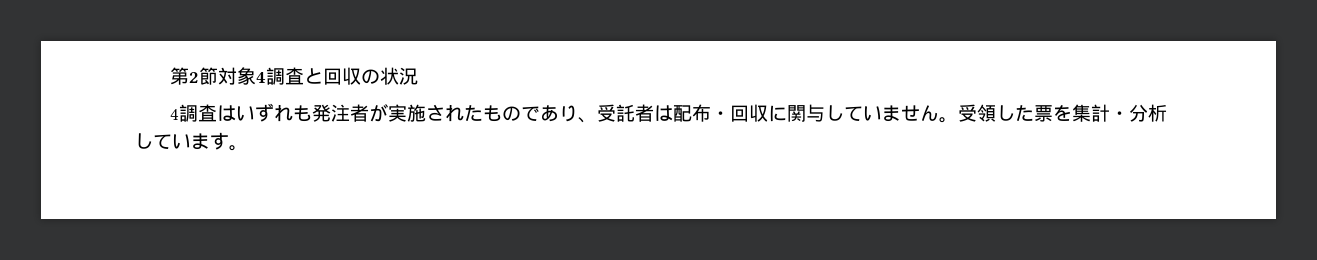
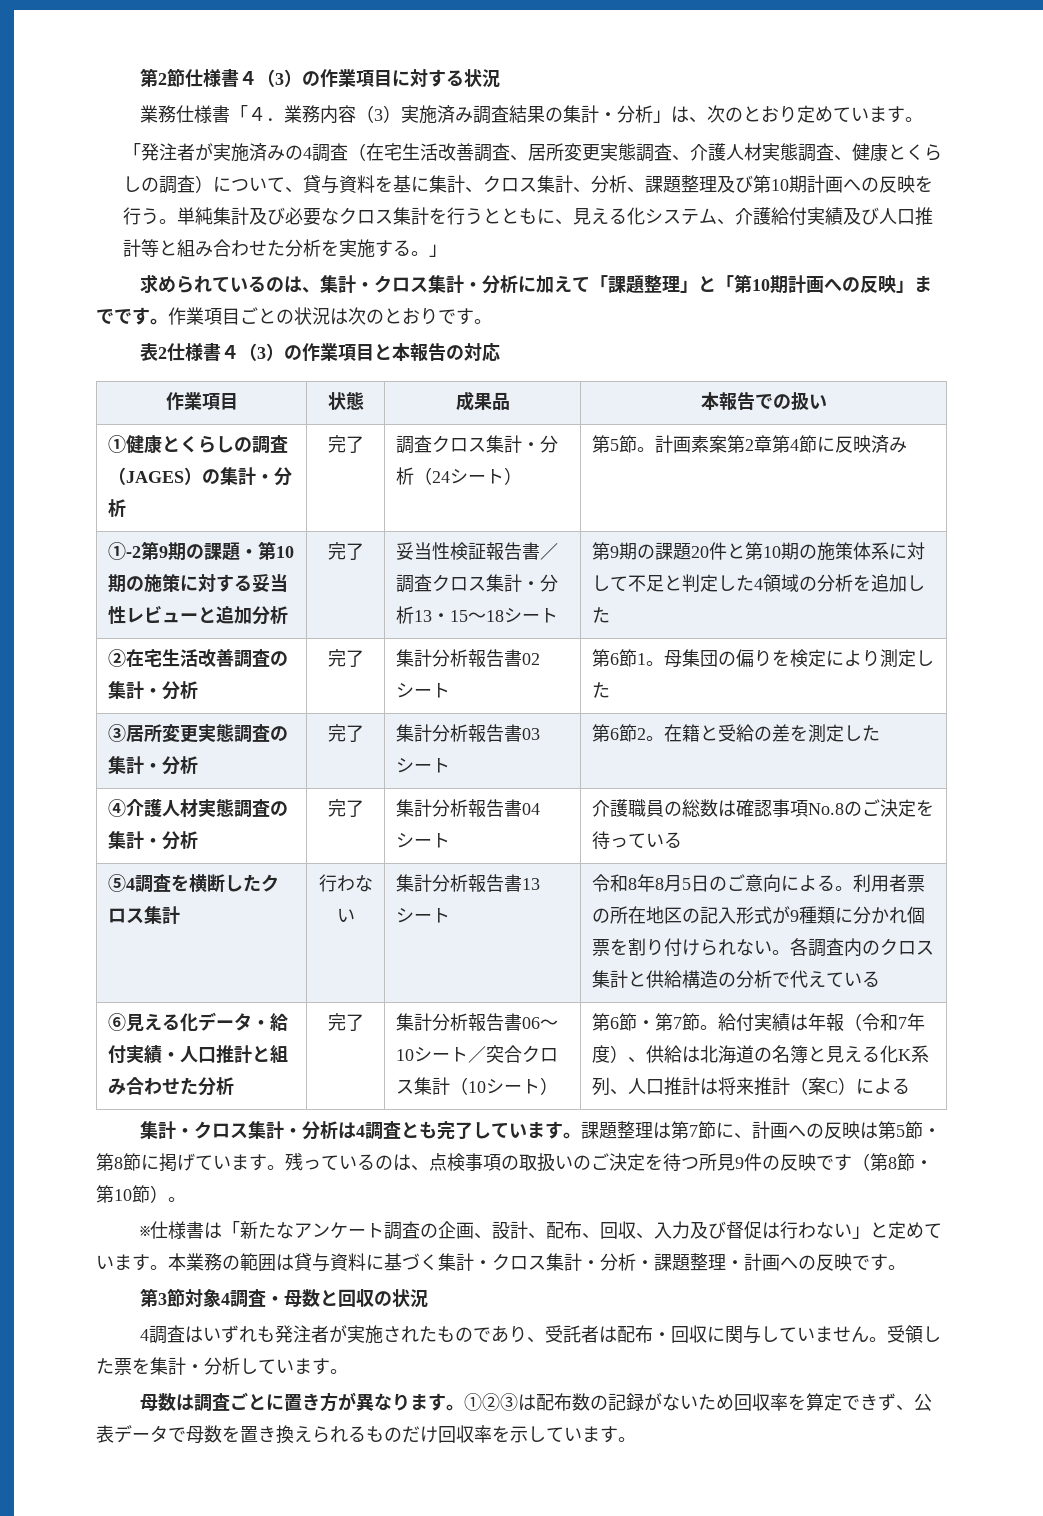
(218, 76) none -> [185,68,501,88] [140,105,924,124] [122,143,942,162] [122,175,933,194] [122,207,933,226] [122,239,447,258] [140,274,933,294] [96,307,492,325] [140,342,501,362] [165,392,238,410] [327,391,364,410] [455,391,510,411] [700,392,827,410] [108,435,289,454] [108,467,293,486] [108,499,127,517] [327,435,364,453] [396,435,559,454] [396,467,523,485] [592,435,908,453] [108,541,295,561] [108,574,289,593] [108,605,289,625] [327,542,364,560] [396,542,559,560] [396,574,559,593] [396,606,559,624] [592,542,926,561] [592,574,926,592] [592,607,611,623] [108,649,289,667] [108,681,199,700] [327,649,364,667] [396,649,541,667] [396,683,451,698] [592,649,935,668] [592,682,611,698] [108,723,289,743] [108,756,199,775] [327,724,364,742] [396,724,541,742] [396,758,451,773] [592,724,881,743] [108,798,289,818] [108,831,199,850] [327,799,364,817] [396,799,541,817] [396,833,451,848] [592,799,935,817] [592,831,683,850] [108,874,280,892] [108,906,181,924] [318,874,373,892] [336,908,355,922] [396,874,541,892] [396,908,451,923] [592,874,926,892] [592,906,926,924] [592,938,935,957] [592,970,881,988] [108,1012,289,1032] [108,1045,289,1064] [108,1077,235,1096] [327,1013,364,1031] [396,1013,559,1031] [396,1045,559,1063] [396,1077,559,1095] [592,1013,926,1032] [592,1045,930,1064] [592,1077,911,1096] [140,1121,942,1140] [96,1153,933,1172] [96,1185,186,1203] [140,1221,943,1240] [96,1253,906,1272] [140,1288,186,1307] 仕様書４（3）の作業項目に対する状況 // 業務仕様書「４．業務内容（3）実施済み調査結果の集計・分析」は、次のとおり定めています。 // 「発注者が実施済みの4調査（在宅生活改善調査、居所変更実態調査、介護人材実態調査、健康とくらしの調査）について、貸与資料を基に集計、クロス集計、分析、課題整理及び第10期計画への反映を行う。単純集計及び必要なクロス集計を行うとともに、見える化システム、介護給付実績及び人口推計等と組み合わせた分析を実施する。」 // 求められているのは、集計・クロス集計・分析に加えて「課題整理」と「第10期計画への反映」までです。作業項目ごとの状況は次のとおりです。 // 表2仕様書４（3）の作業項目と本報告の対応 // 作業項目 | 状態 | 成果品 | 本報告での扱い // ①健康とくらしの調査（JAGES）の集計・分析 | 完了 | 調査クロス集計・分析（24シート） | 第5節。計画素案第2章第4節に反映済み // ①-2第9期の課題・第10期の施策に対する妥当性レビューと追加分析 | 完了 | 妥当性検証報告書／調査クロス集計・分析13・15〜18シート | 第9期の課題20件と第10期の施策体系に対して不足と判定した4領域の分析を追加した // ②在宅生活改善調査の集計・分析 | 完了 | 集計分析報告書02シート | 第6節1。母集団の偏りを検定により測定した // ③居所変更実態調査の集計・分析 | 完了 | 集計分析報告書03シート | 第6節2。在籍と受給の差を測定した // ④介護人材実態調査の集計・分析 | 完了 | 集計分析報告書04シート | 介護職員の総数は確認事項No.8のご決定を待っている // ⑤4調査を横断したクロス集計 | 行わない | 集計分析報告書13シート | 令和8年8月5日のご意向による。利用者票の所在地区の記入形式が9種類に分かれ個票を割り付けられない。各調査内のクロス集計と供給構造の分析で代えている // ⑥見える化データ・給付実績・人口推計と組み合わせた分析 | 完了 | 集計分析報告書06〜10シート／突合クロス集計（10シート） | 第6節・第7節。給付実績は年報（令和7年度）、供給は北海道の名簿と見える化K系列、人口推計は将来推計（案C）による // 集計・クロス集計・分析は4調査とも完了しています。課題整理は第7節に、計画への反映は第5節・第8節に掲げています。残っているのは、点検事項の取扱いのご決定を待つ所見9件の反映です（第8節・第10節）。 // ※仕様書は「新たなアンケート調査の企画、設計、配布、回収、入力及び督促は行わない」と定めています。本業務の範囲は貸与資料に基づく集計・クロス集計・分析・課題整理・計画への反映です。 // 第3節
(304, 76) none -> [266,1289,321,1307] ・母数
(248, 148) none -> [140,1392,933,1412] [96,1425,636,1444] // 母数は調査ごとに置き方が異なります。①②③は配布数の記録がないため回収率を算定できず、公表データで母数を置き換えられるものだけ回収率を示しています。

